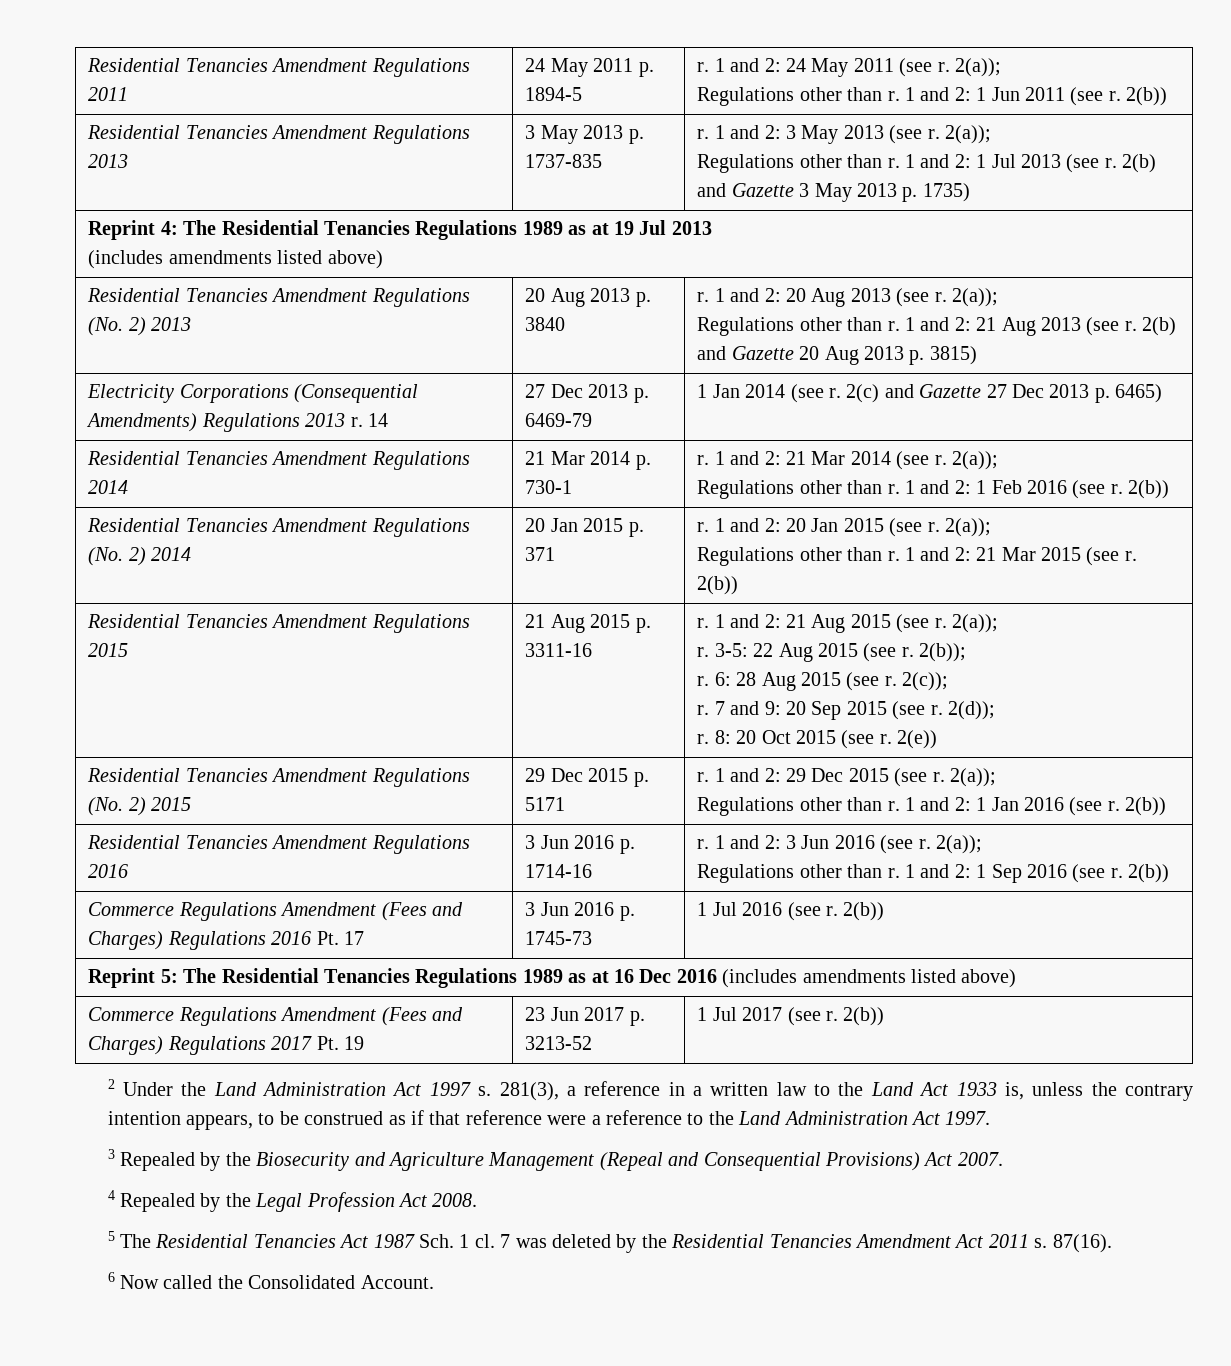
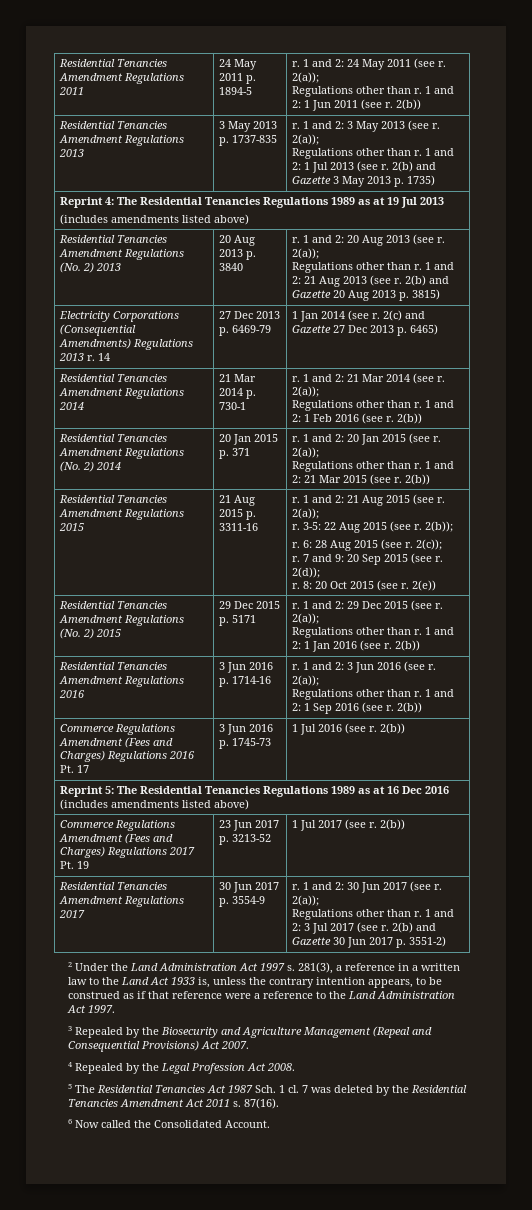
(885, 1016) none -> [59,882,168,890] [59,896,185,907] [59,910,86,918] [219,882,280,893] [219,896,266,907] [292,881,443,893] [292,895,320,906] [292,909,455,920] [292,922,437,934] [292,936,447,948] // Residential Tenancies Amendment Regulations 2017 | 30 Jun 2017 p. 3554-9 | r. 1 and 2: 30 Jun 2017 (see r. 2(a)); // Regulations other than r. 1 and 2: 3 Jul 2017 (see r. 2(b) and Gazette 30 Jun 2017 p. 3551-2)

